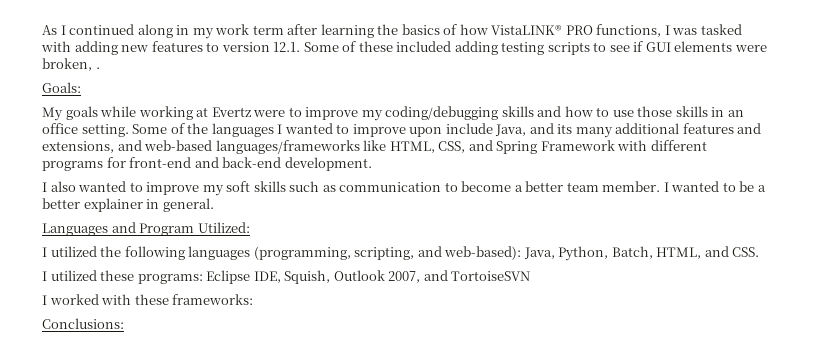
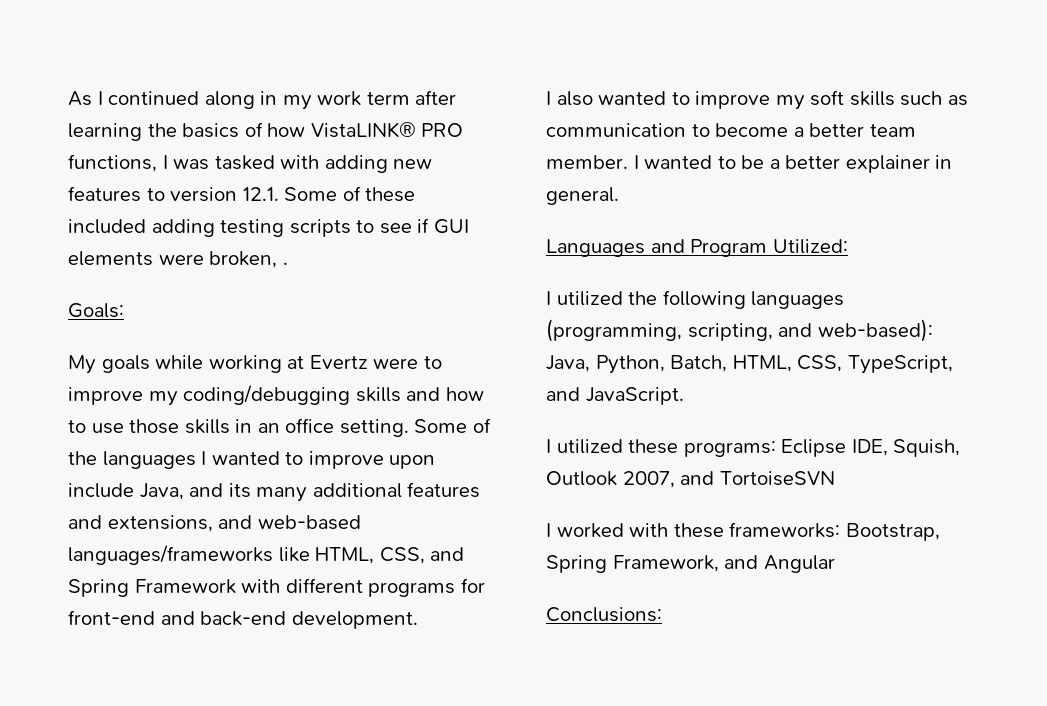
[704,246,760,257] and CSS. -> [797,355,953,374] [546,387,684,405] CSS, TypeScript, and JavaScript.
(254, 299) none -> [845,523,940,541] [546,555,835,573] Bootstrap, Spring Framework, and Angular

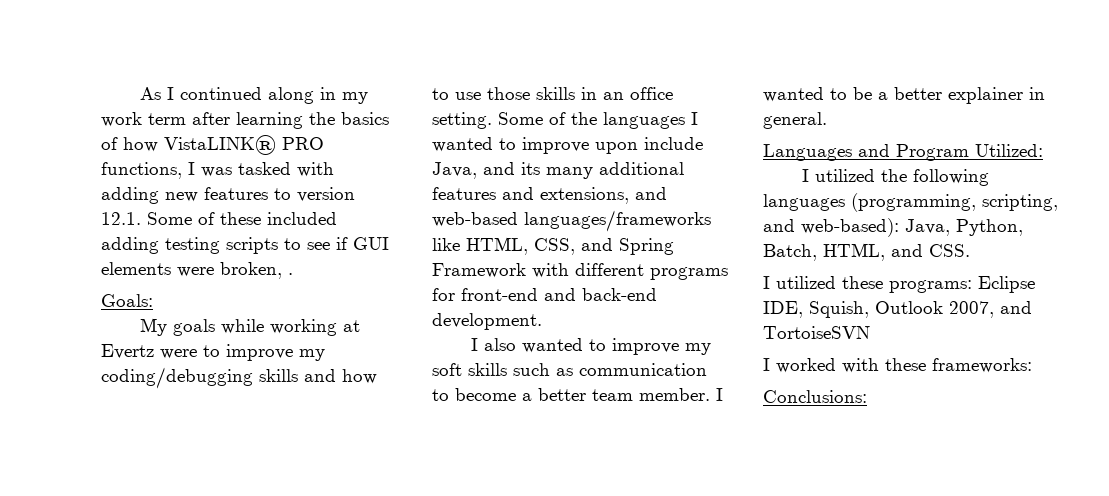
[797,355,953,374] [546,387,684,405] CSS, TypeScript, and JavaScript. -> [891,244,970,257] and CSS.
[845,523,940,541] [546,555,835,573] Bootstrap, Spring Framework, and Angular -> (1032, 365) none

